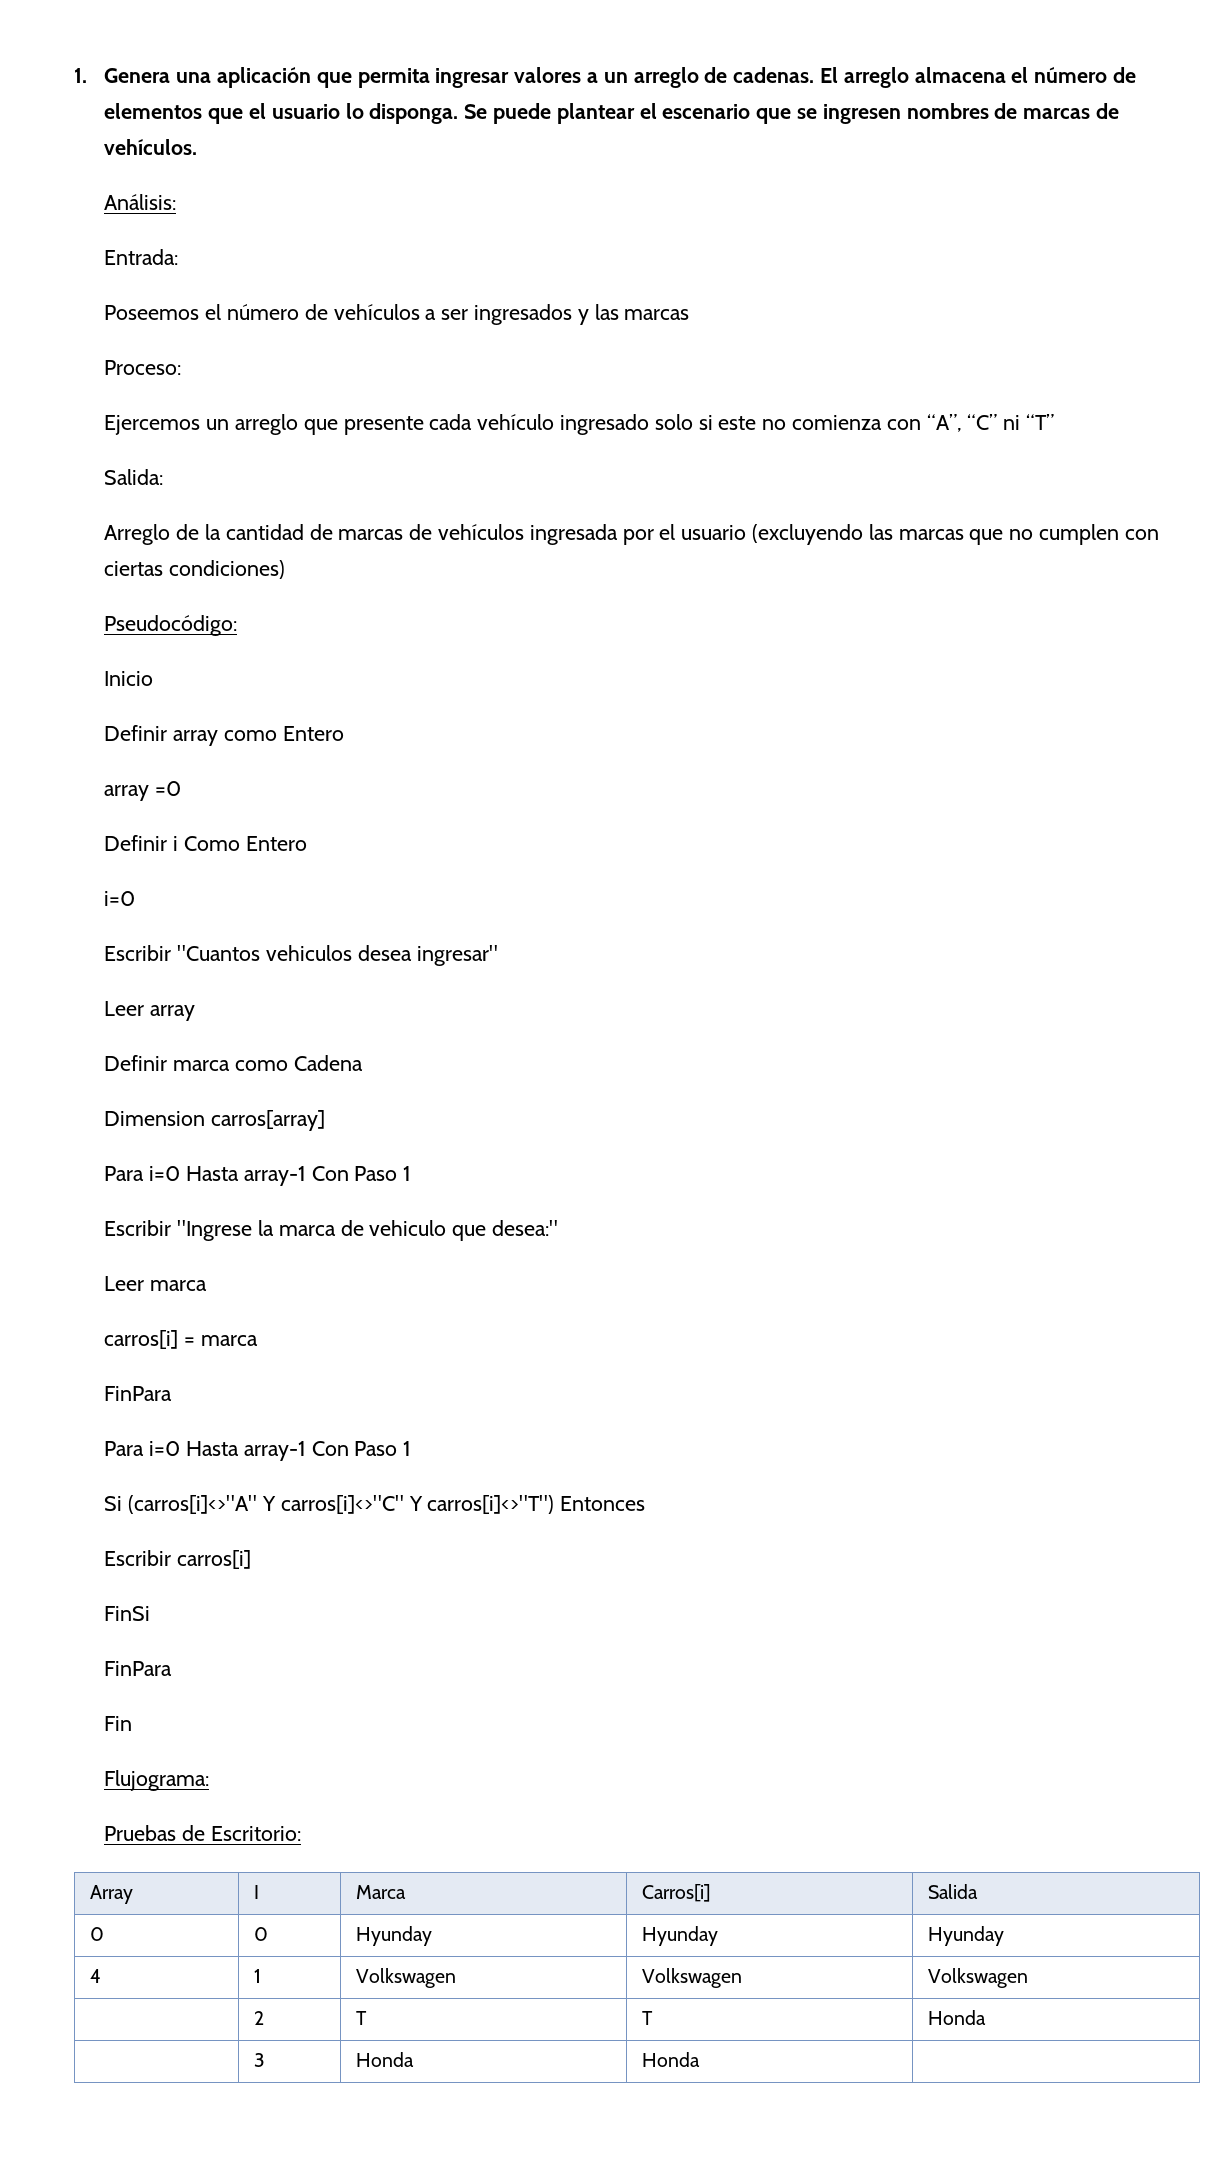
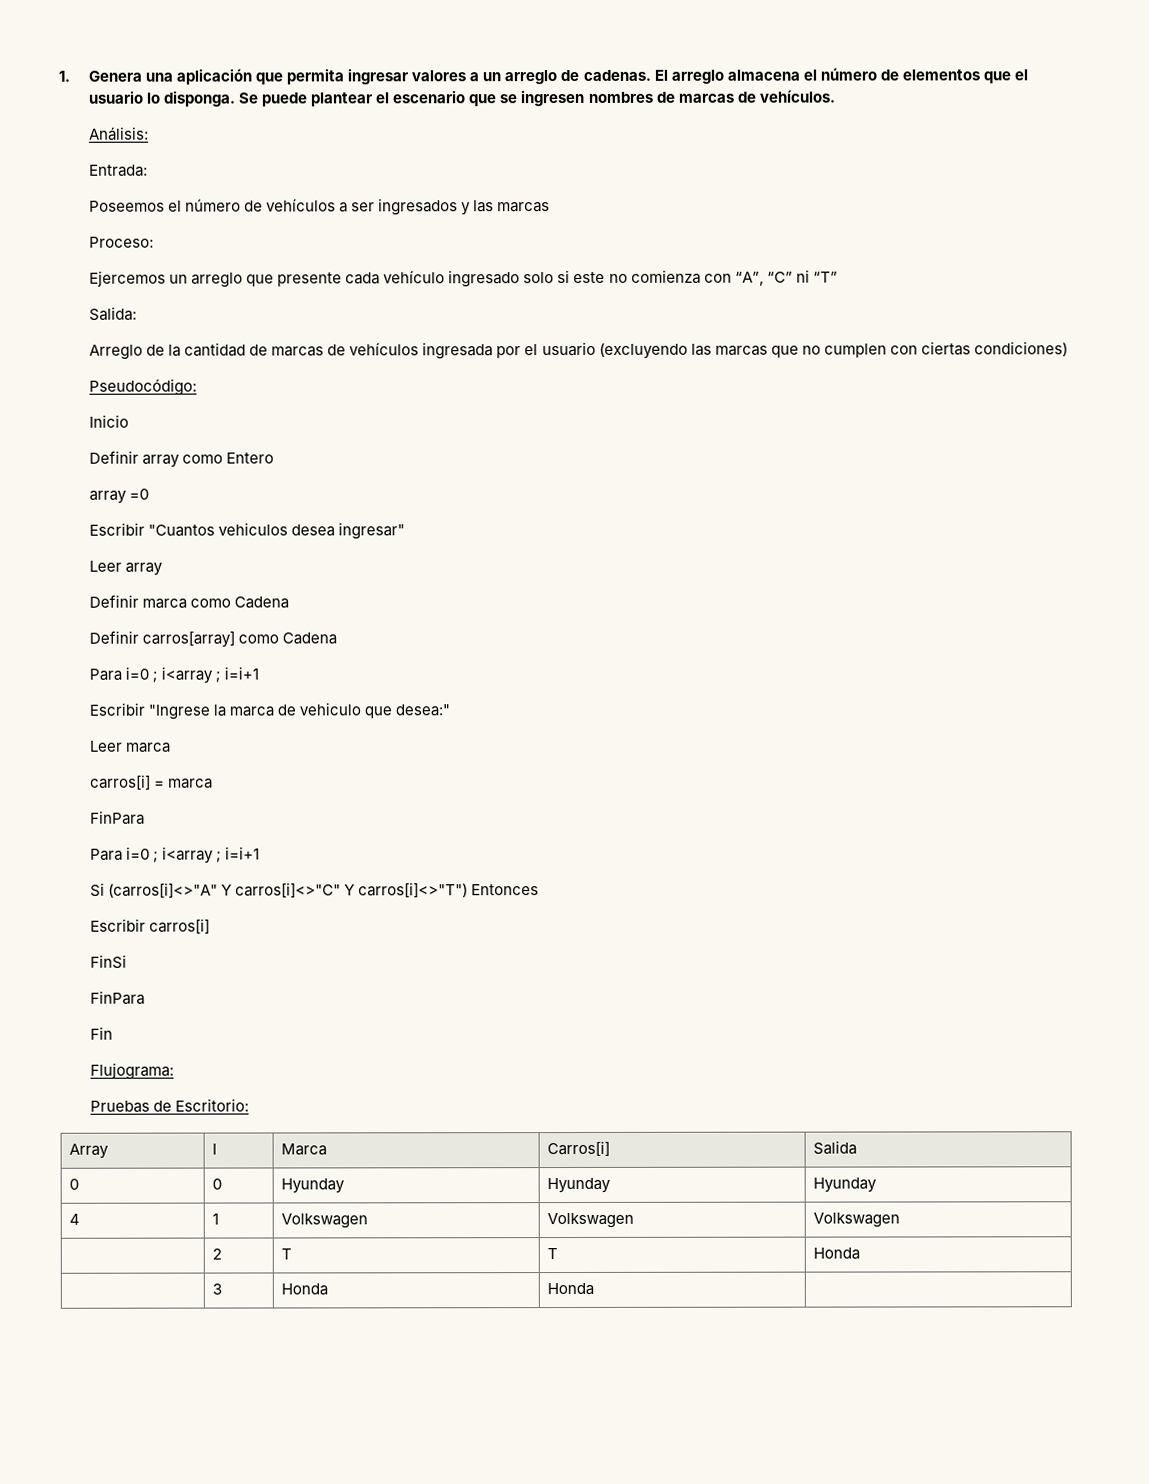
[104,835,307,851] [104,891,136,906] // Definir i Como Entero // i=0 -> (150, 494) none
[104,1111,206,1126] Dimension -> [88,630,139,644] Definir
[104,1166,412,1186] // Para i=0 Hasta array-1 Con Paso 1 -> [238,632,338,645] [88,666,260,684] como Cadena // Para i=0 ; i<array ; i=i+1
[185,1441,412,1461] Hasta array-1 Con Paso 1 -> [153,846,261,864] ; i<array ; i=i+1

